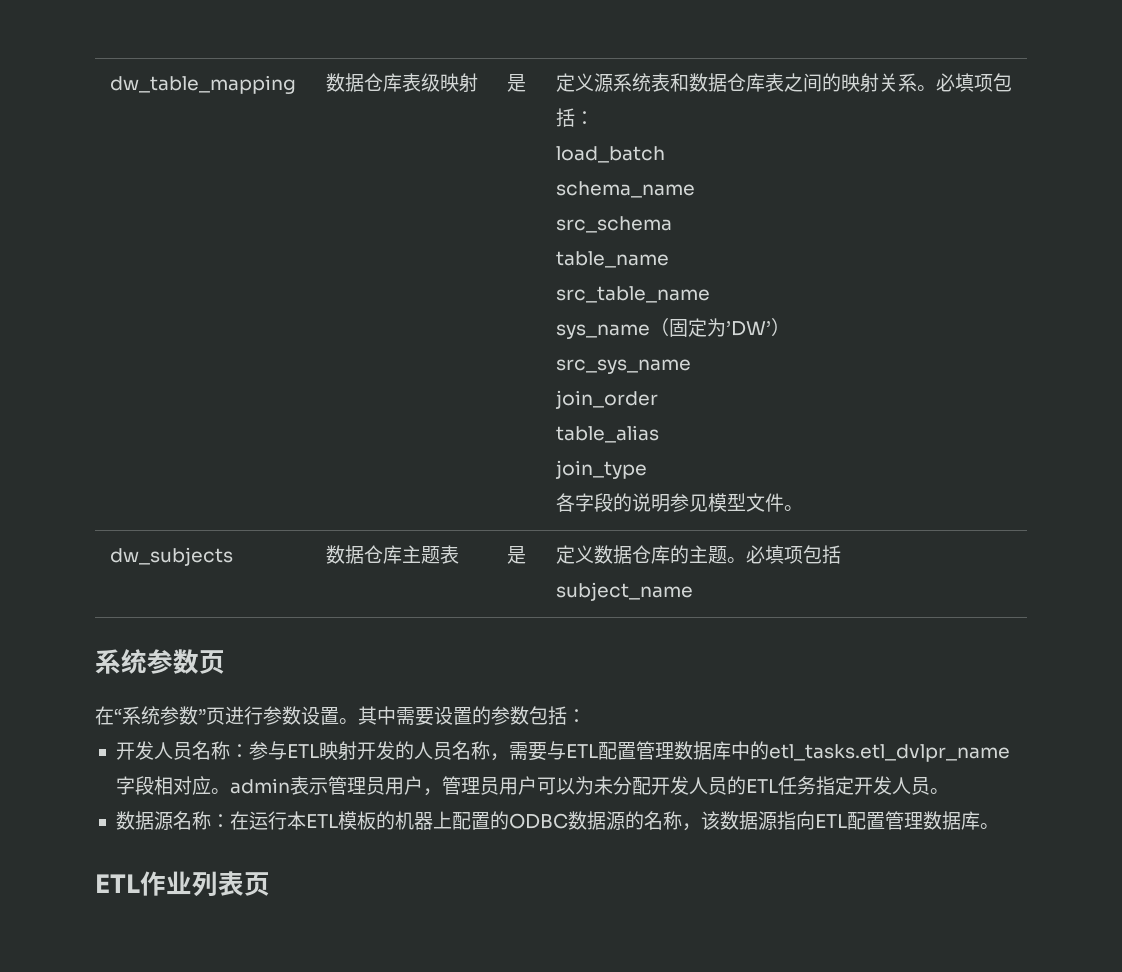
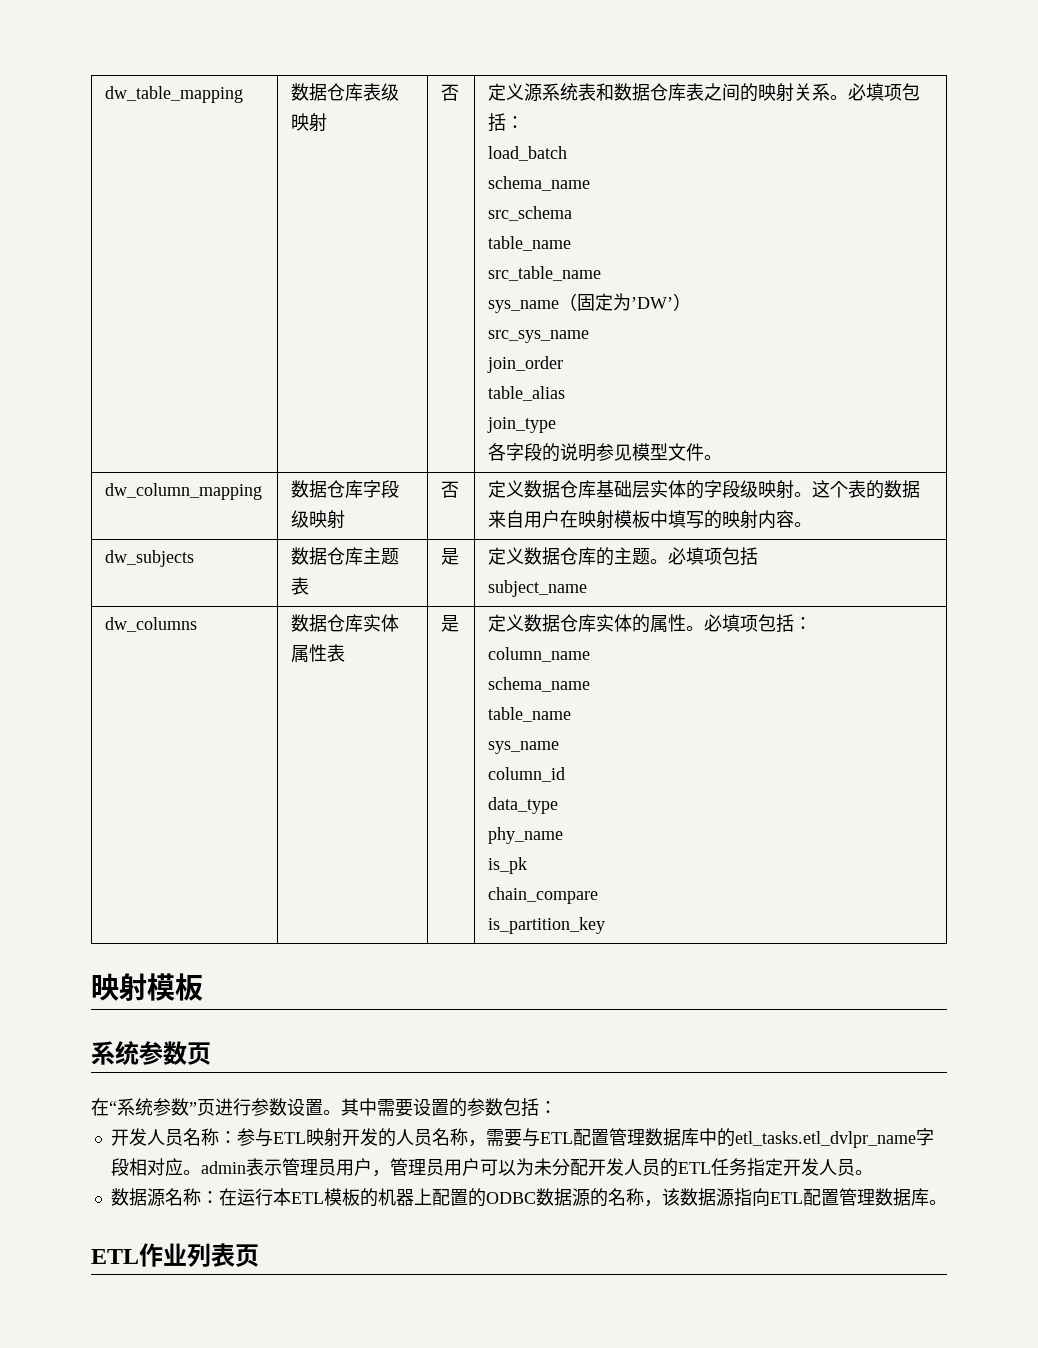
[506,74,526,92] 是 -> [441,84,460,101] 否
(803, 508) none -> [105,483,263,500] [291,480,400,498] [291,510,346,529] [441,481,460,498] [488,480,921,499] [488,510,813,529] // dw_column_mapping | 数据仓库字段级映射 | 否 | 定义数据仓库基础层实体的字段级映射。这个表的数据来自用户在映射模板中填写的映射内容。
(693, 591) none -> [105,617,198,632] [291,614,400,632] [291,644,346,662] [441,615,460,632] [488,614,813,633] [488,647,591,662] [488,677,591,692] [488,707,572,722] [488,741,560,754] [488,767,566,782] [488,797,559,814] [488,827,564,844] [488,857,528,874] [488,887,599,904] [488,917,606,934] [91,973,203,1001] // dw_columns | 数据仓库实体属性表 | 是 | 定义数据仓库实体的属性。必填项包括： // column_name // schema_name // table_name // sys_name // column_id // data_type // phy_name // is_pk // chain_compare // is_partition_key // 映射模板

